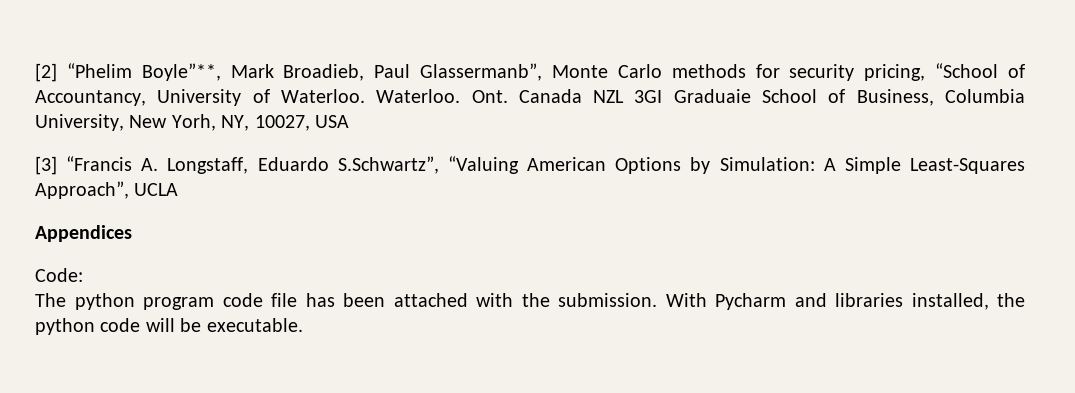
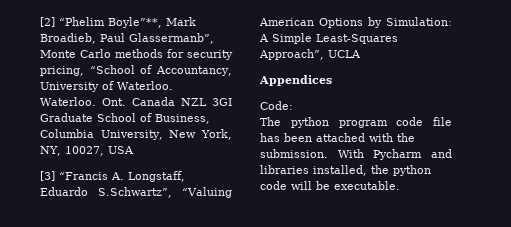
[673,89,751,103] Graduaie -> [40,113,93,122] Graduate
[171,114,216,131] Yorh, -> [201,129,232,140] York,

